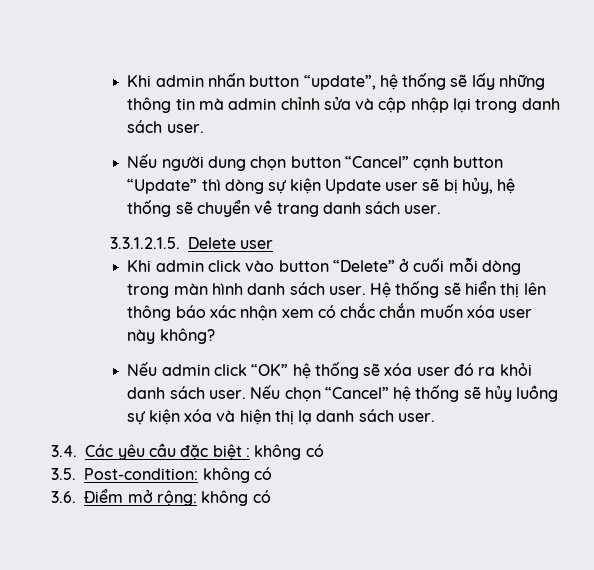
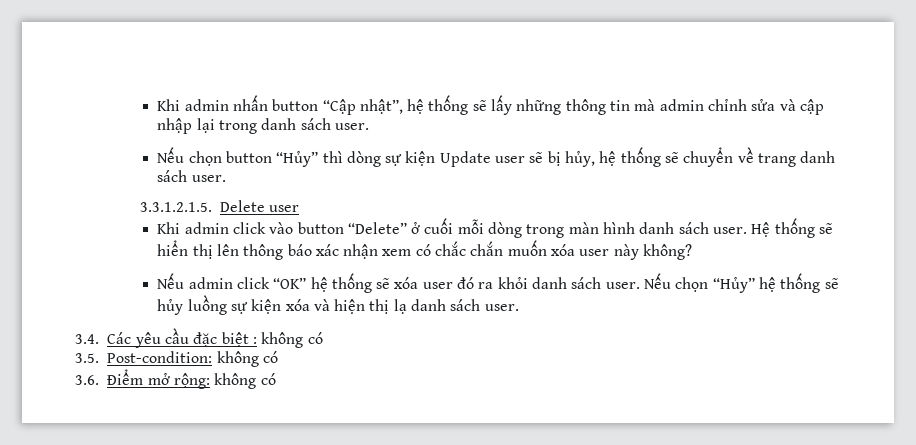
[303,75,376,90] “update”, -> [322,99,403,115] “Cập nhật”,
[161,156,504,171] [127,179,198,194] người dung chọn button “Cancel” cạnh button “Update” -> [188,151,319,167] chọn button “Hủy”
[324,387,389,399] “Cancel” -> [712,277,755,293] “Hủy”

